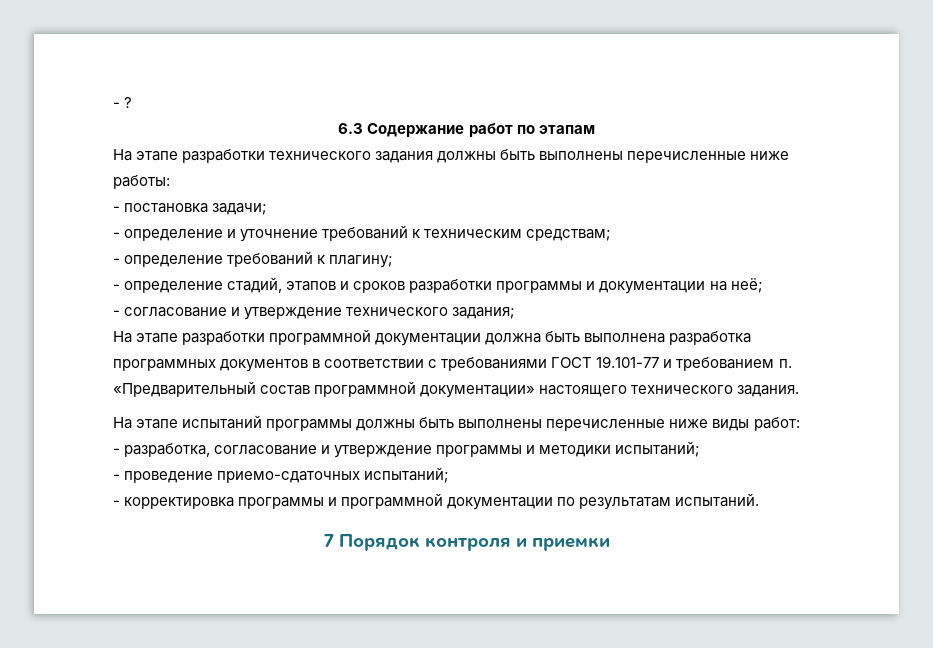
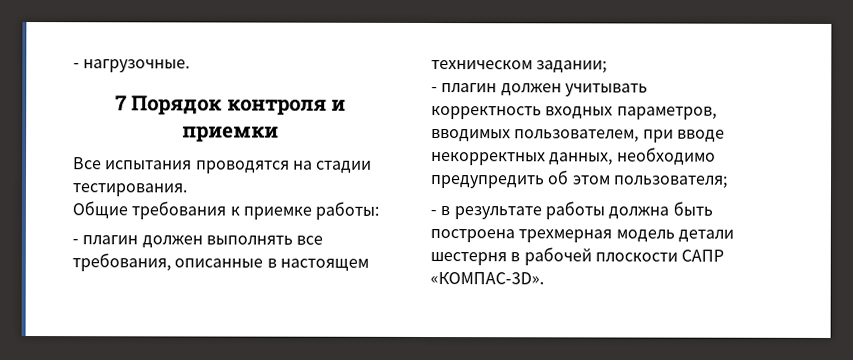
[113,97,133,108] [338,123,595,137] [113,149,790,163] [113,175,170,189] [113,203,268,215] [113,225,612,242] [113,251,394,268] [113,277,763,294] [113,307,516,320] [113,329,752,346] [113,356,792,372] [113,381,800,398] [113,415,800,431] [113,441,701,458] [113,467,450,483] [113,493,760,510] - ? // 6.3 Содержание работ по этапам // На этапе разработки технического задания должны быть выполнены перечисленные ниже работы: // - постановка задачи; // - определение и уточнение требований к техническим средствам; // - определение требований к плагину; // - определение стадий, этапов и сроков разработки программы и документации на неё; // - согласование и утверждение технического задания; // На этапе разработки программной документации должна быть выполнена разработка программных документов в соответствии с требованиями ГОСТ 19.101-77 и требованием п. «Предварительный состав программной документации» настоящего технического задания. // На этапе испытаний программы должны быть выполнены перечисленные ниже виды работ: // - разработка, согласование и утверждение программы и методики испытаний; // - проведение приемо-сдаточных испытаний; // - корректировка программы и программной документации по результатам испытаний. -> [73,59,191,73] - нагрузочные.
(610, 544) none -> [73,157,373,174] [72,183,187,197] [72,201,380,220] [72,235,324,249] [72,253,369,272] [431,60,608,74] [431,83,648,97] [431,106,717,120] [431,129,725,143] [431,147,716,166] [430,170,728,189] [430,201,713,220] [430,229,734,243] [430,247,725,266] [430,272,544,285] // Все испытания проводятся на стадии тестирования. // Общие требования к приемке работы: // - плагин должен выполнять все требования, описанные в настоящем техническом задании; // - плагин должен учитывать корректность входных параметров, вводимых пользователем, при вводе некорректных данных, необходимо предупредить об этом пользователя; // - в результате работы должна быть построена трехмерная модель детали шестерня в рабочей плоскости САПР «КОМПАС-3D».

